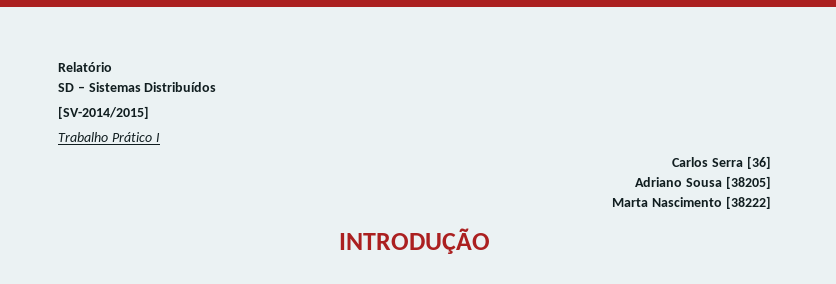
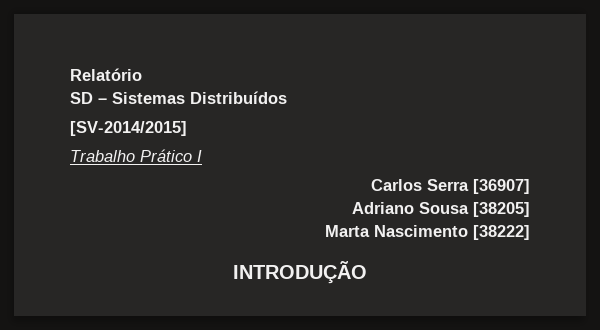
[747,156,771,169] [36] -> [473,179,530,194] [36907]

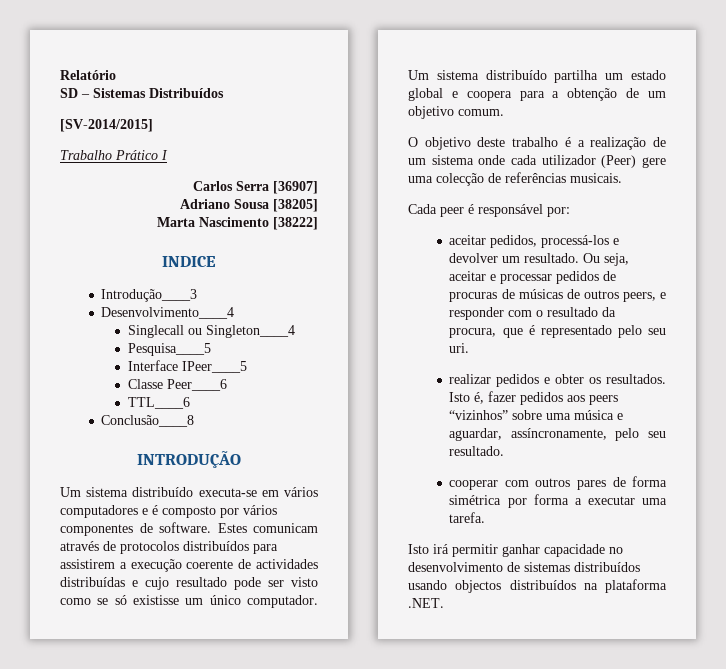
[233,261,367,284] INTRODUÇÃO -> [162,256,216,267] [101,289,198,302] [101,307,235,319] [127,325,295,338] [127,343,211,356] [127,360,247,373] [127,379,227,391] [127,397,190,409] [101,415,195,427] [137,451,241,468] [60,487,318,497] [60,505,277,518] [60,522,318,536] [60,541,278,554] [60,559,318,572] [60,577,318,590] [60,595,318,608] [408,70,666,83] [408,88,666,101] [408,106,504,119] [408,137,666,150] [408,155,666,168] [408,172,622,186] [408,204,570,217] [449,235,620,248] [449,253,630,266] [449,271,617,284] [449,289,666,302] [449,307,617,320] [449,325,666,338] [449,343,470,353] [449,374,666,387] [449,391,619,405] [449,410,624,420] [449,428,666,441] [449,446,505,456] [449,476,667,490] [449,494,667,508] [449,512,486,523] [408,544,623,557] [408,562,640,572] [408,579,667,593] [408,598,444,608] INDICE // Introdução____3 // Desenvolvimento____4 // Singlecall ou Singleton____4 // Pesquisa____5 // Interface IPeer____5 // Classe Peer____6 // TTL____6 // Conclusão____8 // INTRODUÇÃO // Um sistema distribuído executa-se em vários computadores e é composto por vários componentes de software. Estes comunicam através de protocolos distribuídos para assistirem a execução coerente de actividades distribuídas e cujo resultado pode ser visto como se só existisse um único computador. Um sistema distribuído partilha um estado global e coopera para a obtenção de um objetivo comum. // O objetivo deste trabalho é a realização de um sistema onde cada utilizador (Peer) gere uma colecção de referências musicais. // Cada peer é responsável por: // aceitar pedidos, processá-los e devolver um resultado. Ou seja, aceitar e processar pedidos de procuras de músicas de outros peers, e responder com o resultado da procura, que é representado pelo seu uri. // realizar pedidos e obter os resultados. Isto é, fazer pedidos aos peers “vizinhos” sobre uma música e aguardar, assíncronamente, pelo seu resultado. // cooperar com outros pares de forma simétrica por forma a executar uma tarefa. // Isto irá permitir ganhar capacidade no desenvolvimento de sistemas distribuídos usando objectos distribuídos na plataforma .NET.

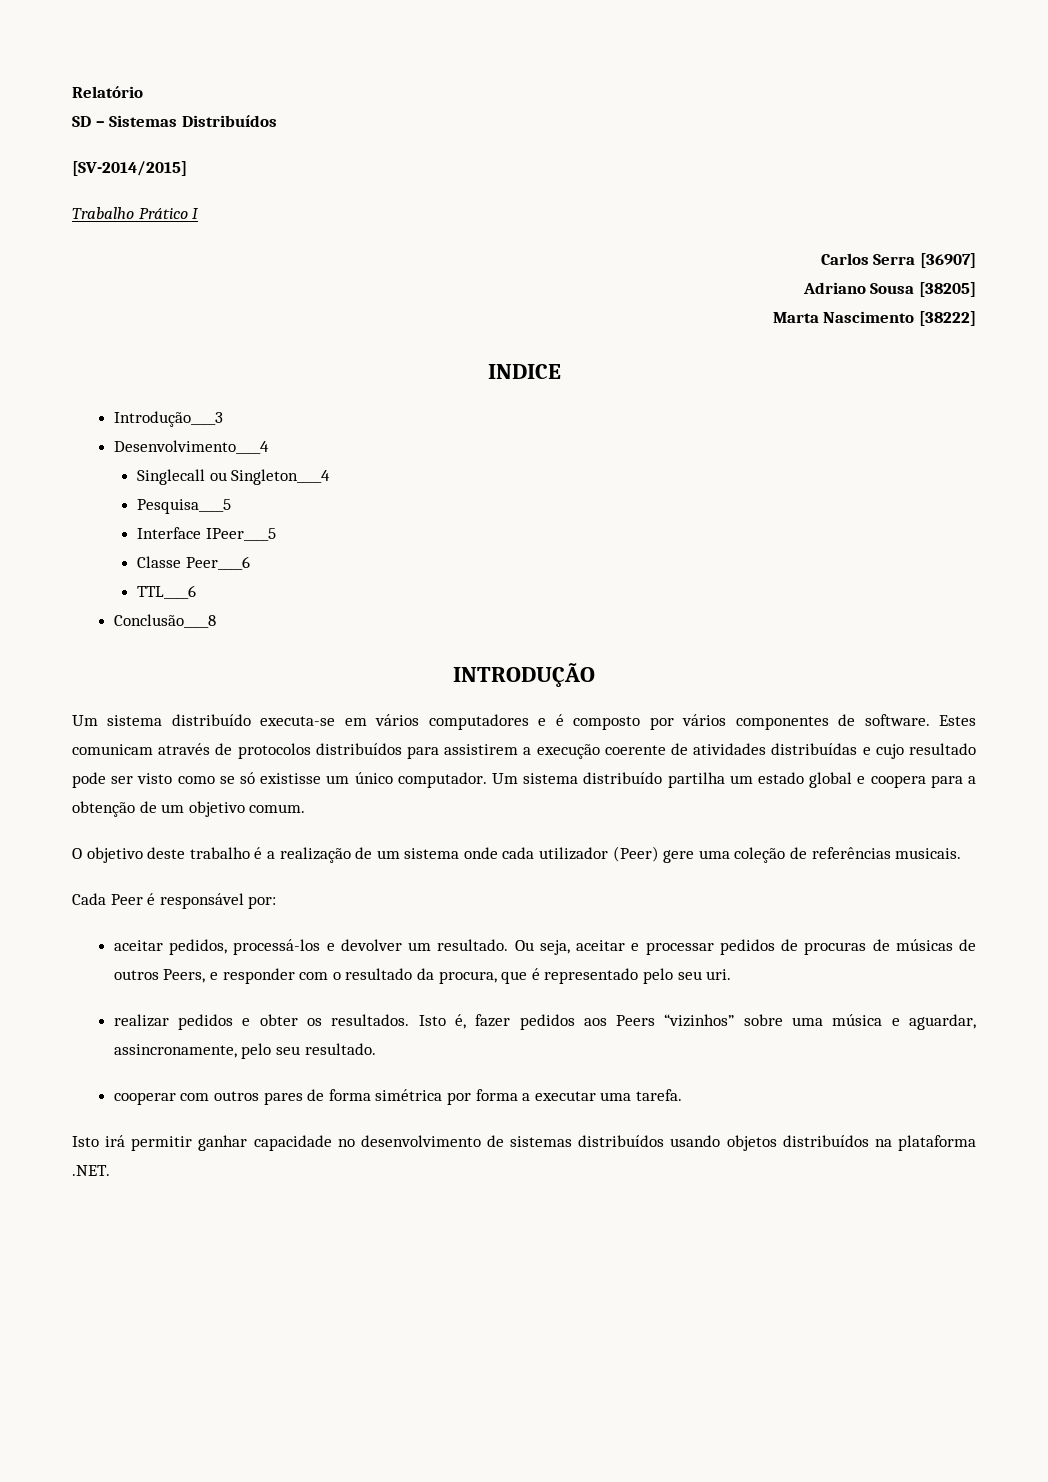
[256,559,318,569] actividades -> [693,743,767,755] atividades
[436,173,484,186] colecção -> [734,847,786,863] coleção
[440,207,464,217] peer -> [110,894,143,905] Peer
[622,292,656,302] peers, -> [163,969,206,983] Peers,
[589,395,619,405] peers -> [616,1015,656,1026] Peers
[510,428,607,440] assíncronamente, -> [113,1044,237,1058] assincronamente,
[455,580,502,593] objectos -> [726,1135,777,1151] objetos

